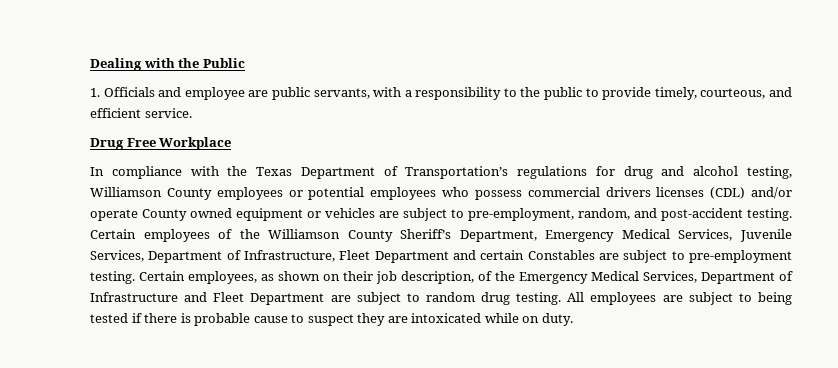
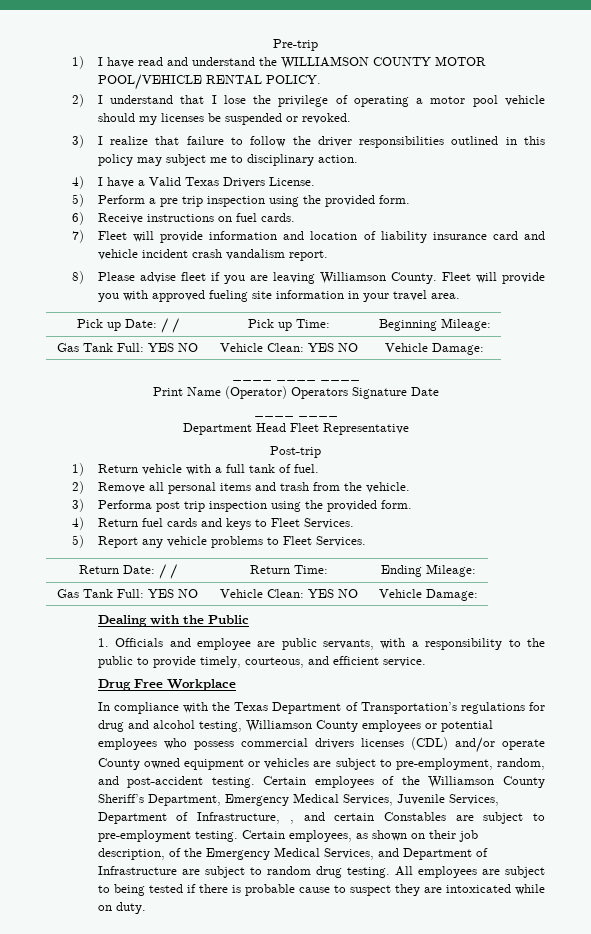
(90, 64) none -> [273,39,318,51] [71,56,486,69] [97,74,321,90] [71,94,545,107] [97,113,351,125] [71,135,545,148] [97,154,358,166] [71,176,315,189] [71,194,410,207] [71,212,295,225] [71,230,545,243] [97,249,328,261] [71,271,545,284] [97,290,460,302] [76,318,179,333] [247,319,330,331] [378,318,491,331] [57,343,198,352] [219,343,358,352] [385,343,484,355] [231,378,360,381] [152,386,439,399] [253,414,338,417] [182,423,409,435] [270,446,321,458] [71,463,319,476] [71,481,410,494] [71,499,412,512] [71,517,354,530] [71,535,366,548] [78,564,177,579] [249,565,328,574] [380,564,476,577] [57,589,198,598] [219,589,358,598] [378,589,478,601] Pre-trip // 1) I have read and understand the WILLIAMSON COUNTY MOTOR POOL/VEHICLE RENTAL POLICY. // 2) I understand that I lose the privilege of operating a motor pool vehicle should my licenses be suspended or revoked. // 3) I realize that failure to follow the driver responsibilities outlined in this policy may subject me to disciplinary action. // 4) I have a Valid Texas Drivers License. // 5) Perform a pre trip inspection using the provided form. // 6) Receive instructions on fuel cards. // 7) Fleet will provide information and location of liability insurance card and vehicle incident crash vandalism report. // 8) Please advise fleet if you are leaving Williamson County. Fleet will provide you with approved fueling site information in your travel area. // Pick up Date: / / | Pick up Time: | Beginning Mileage: // Gas Tank Full: YES NO | Vehicle Clean: YES NO | Vehicle Damage: // ____ ____ ____ // Print Name (Operator) Operators Signature Date // ____ ____ // Department Head Fleet Representative // Post-trip // 1) Return vehicle with a full tank of fuel. // 2) Remove all personal items and trash from the vehicle. // 3) Performa post trip inspection using the provided form. // 4) Return fuel cards and keys to Fleet Services. // 5) Report any vehicle problems to Fleet Services. // Return Date: / / | Return Time: | Ending Mileage: // Gas Tank Full: YES NO | Vehicle Clean: YES NO | Vehicle Damage: //
[339,250,449,263] Fleet Department -> [289,820,294,824] ,
(698, 277) none -> [377,848,399,857] and
[184,292,325,305] and Fleet Department -> (177, 870) none

